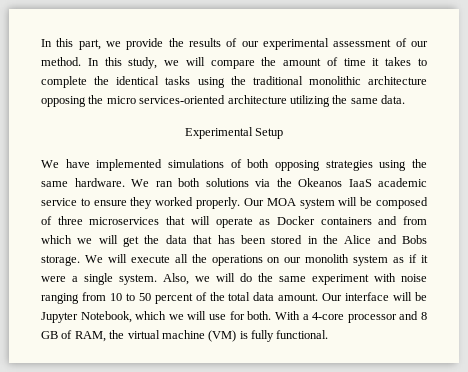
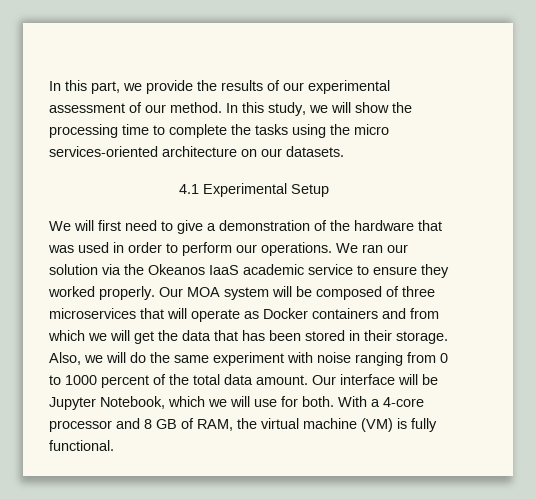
[210,57,412,69] compare the amount of time it takes -> [355,102,412,113] [49,124,149,138] show the processing time
[116,76,160,85] identical -> (251, 129) none
[252,76,427,85] [41,95,405,107] [184,127,284,139] [41,159,428,171] [41,178,249,187] traditional monolithic architecture opposing the micro services-oriented architecture utilizing the same data. // Experimental Setup // We have implemented simulations of both opposing strategies using the same hardware. We ran both solutions -> [354,124,389,135] [49,146,344,157] [179,183,329,197] [49,220,442,234] [48,242,408,256] [49,264,98,275] micro services-oriented architecture on our datasets. // 4.1 Experimental Setup // We will first need to give a demonstration of the hardware that was used in order to perform our operations. We ran our solution
[322,235,427,244] [41,254,428,266] [41,273,157,285] the Alice and Bobs storage. We will execute all the operations on our monolith system as if it were a single system. -> [364,330,448,344] their storage.
[109,293,151,301] 10 to 50 -> [440,353,448,363] [49,375,97,385] 0 to 1000

